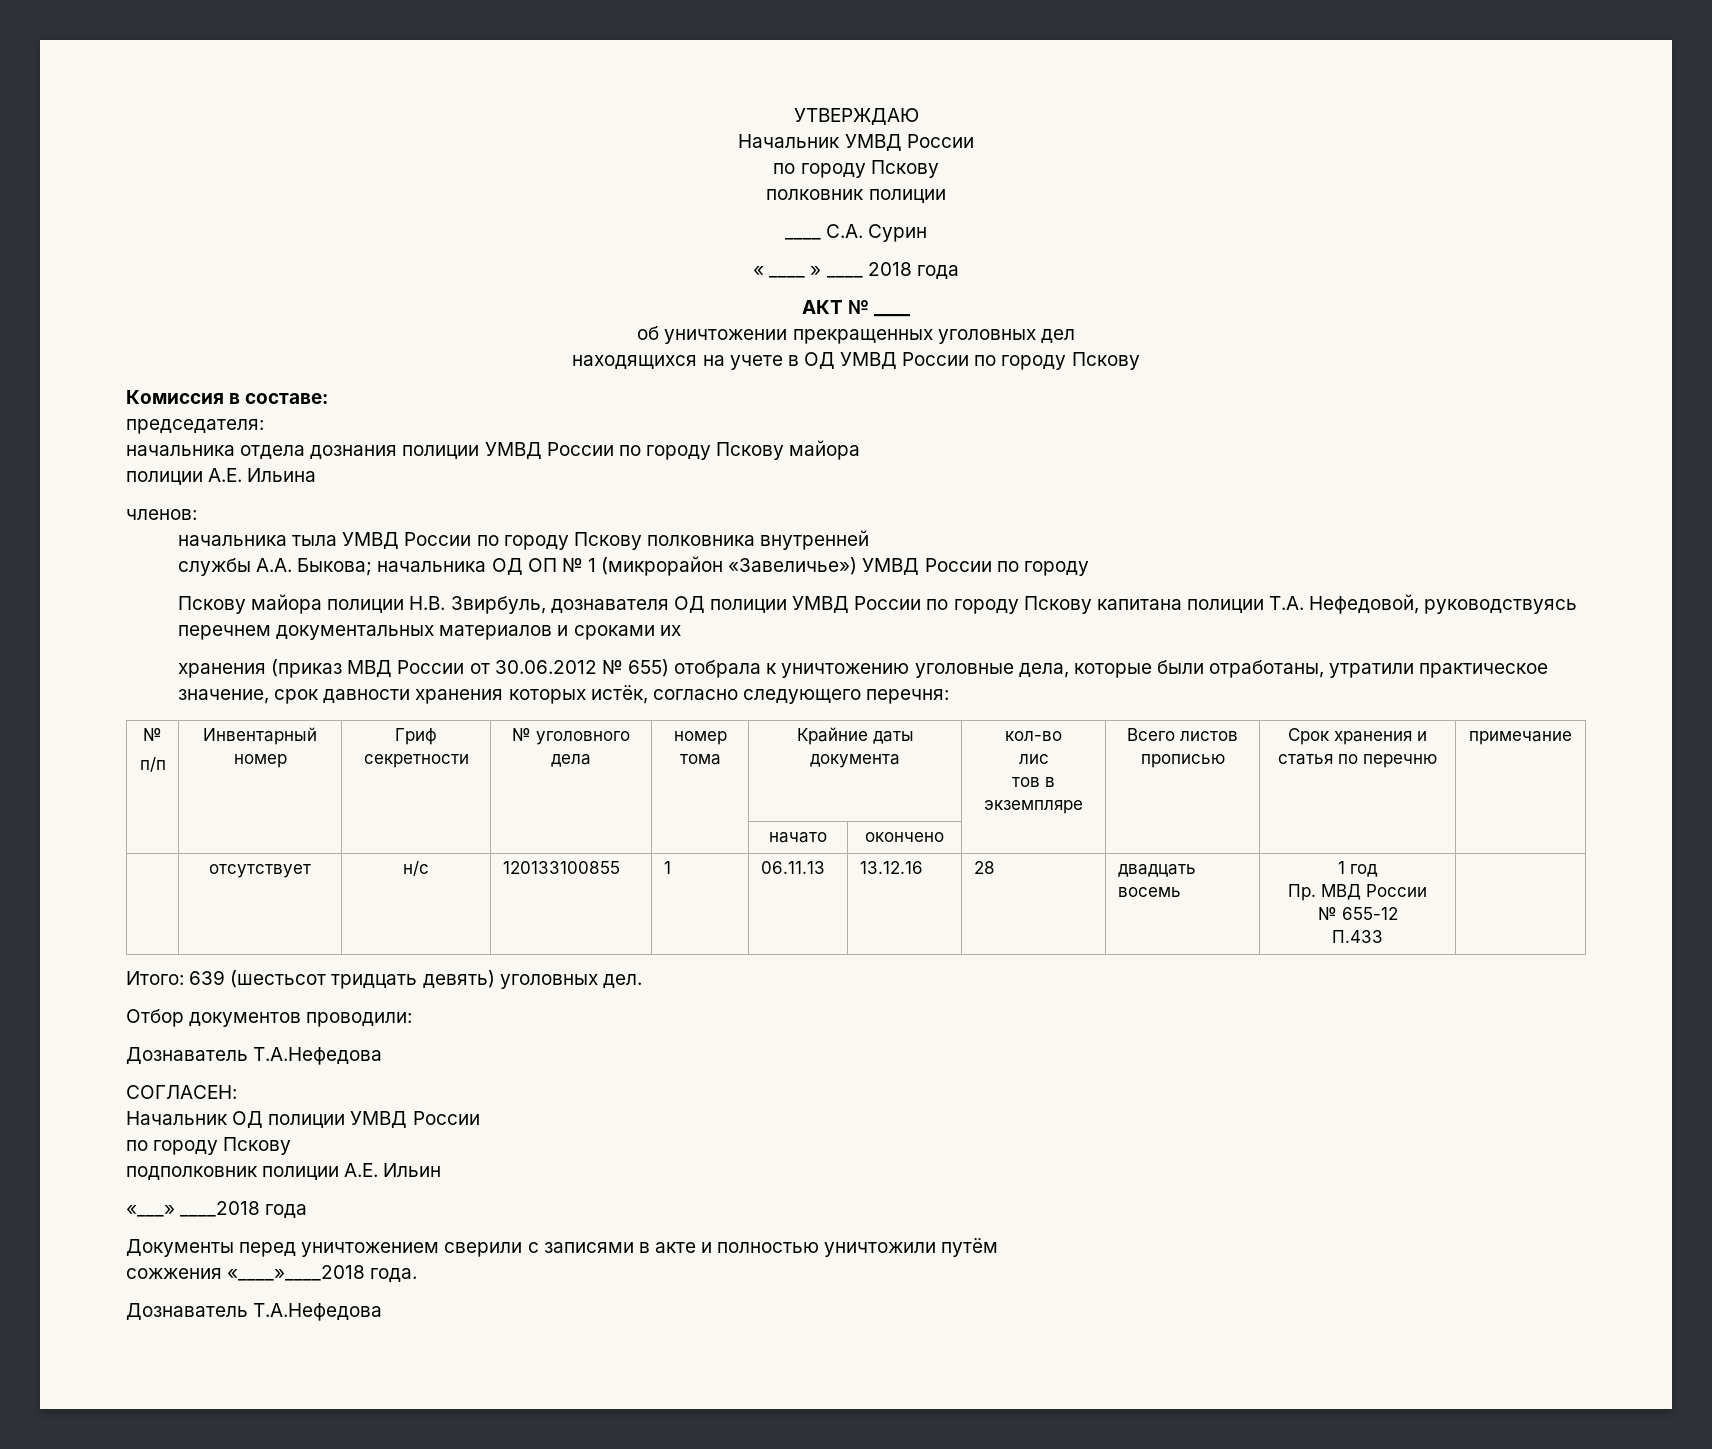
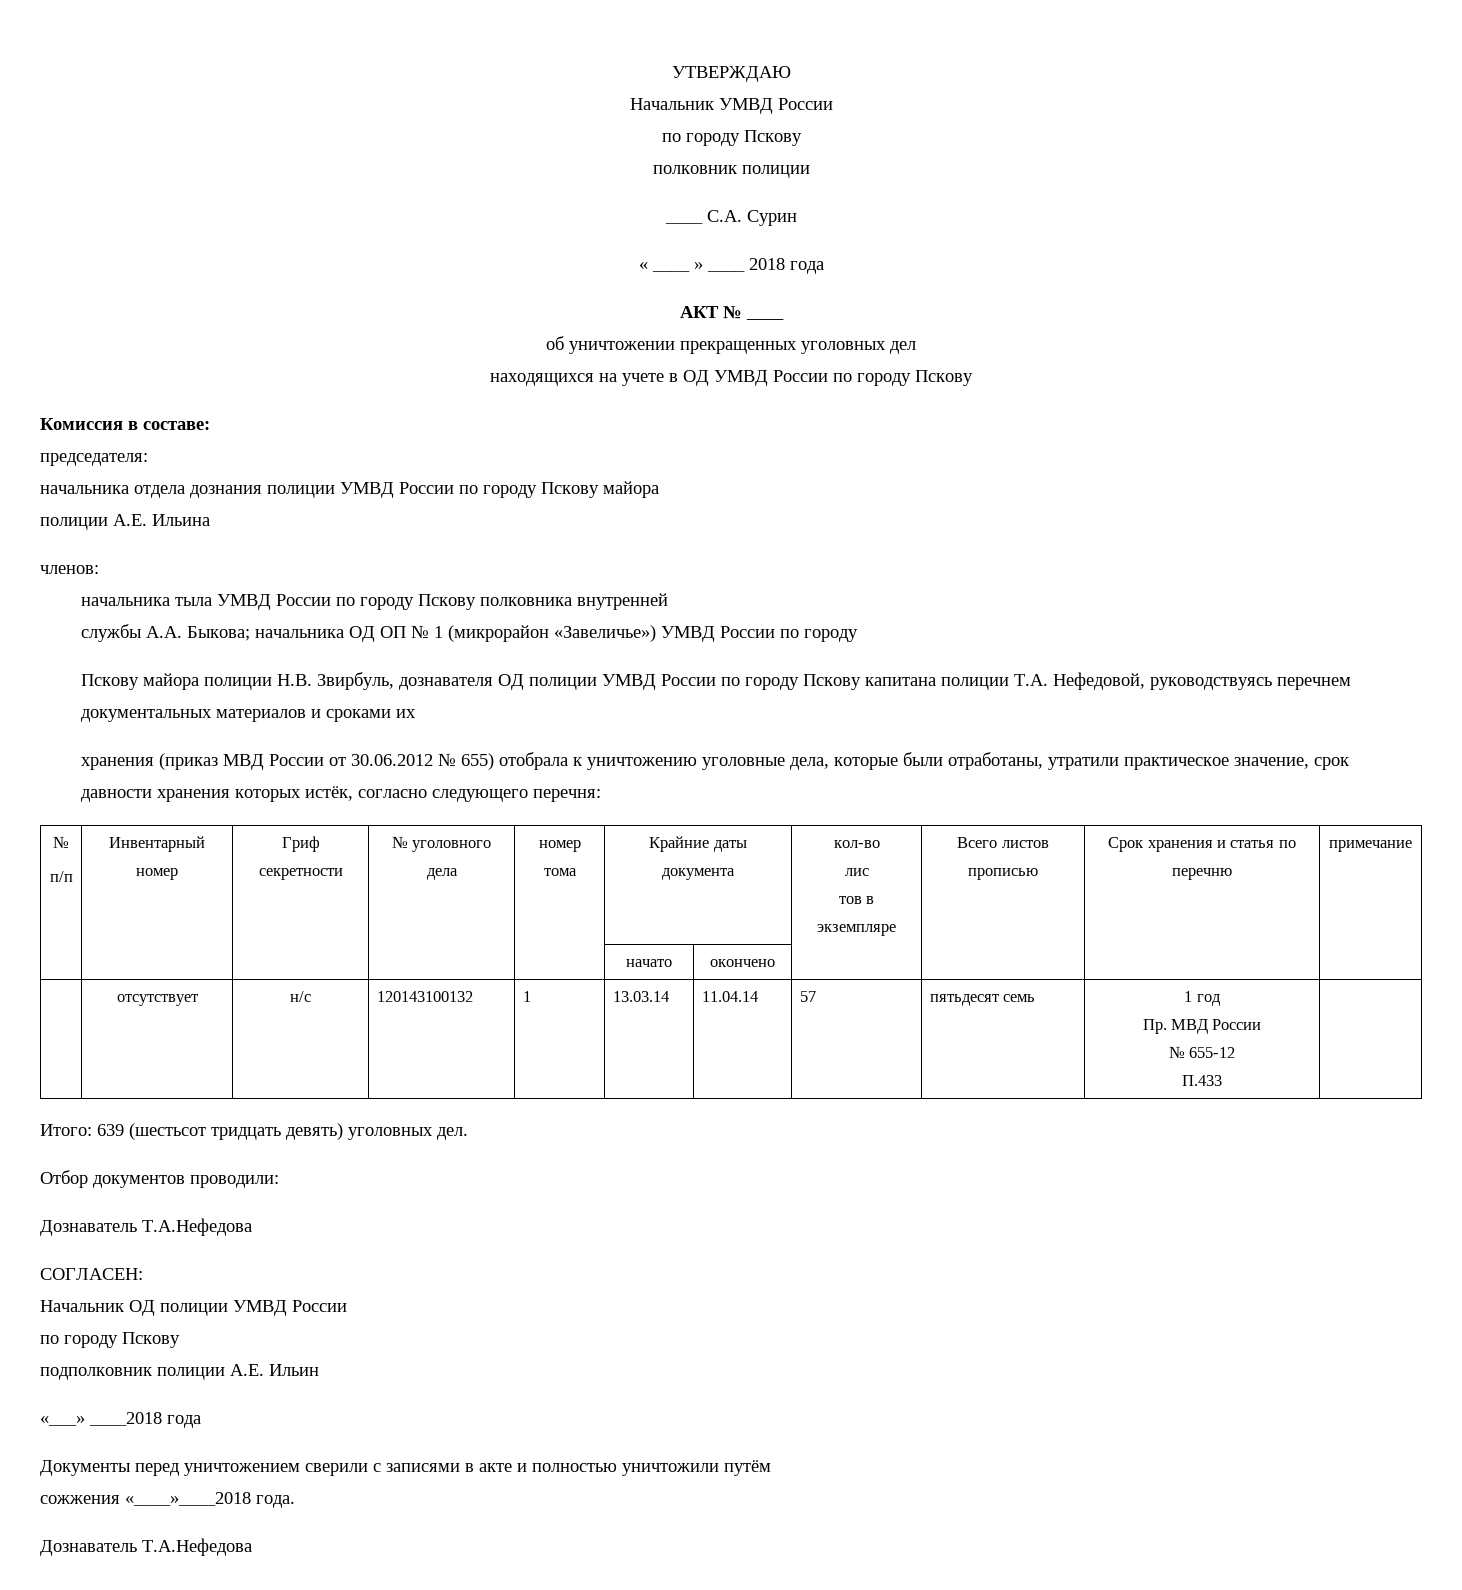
[502,861,620,874] [663,861,671,874] [760,861,825,874] [859,861,923,874] [973,861,995,874] [1117,864,1196,877] [1117,887,1181,897] 120133100855 | 1 | 06.11.13 | 13.12.16 | 28 | двадцать восемь -> [376,991,473,1002] [522,991,531,1002] [612,991,669,1002] [701,991,758,1002] [799,991,816,1002] [929,994,1036,1006] 120143100132 | 1 | 13.03.14 | 11.04.14 | 57 | пятьдесят семь

